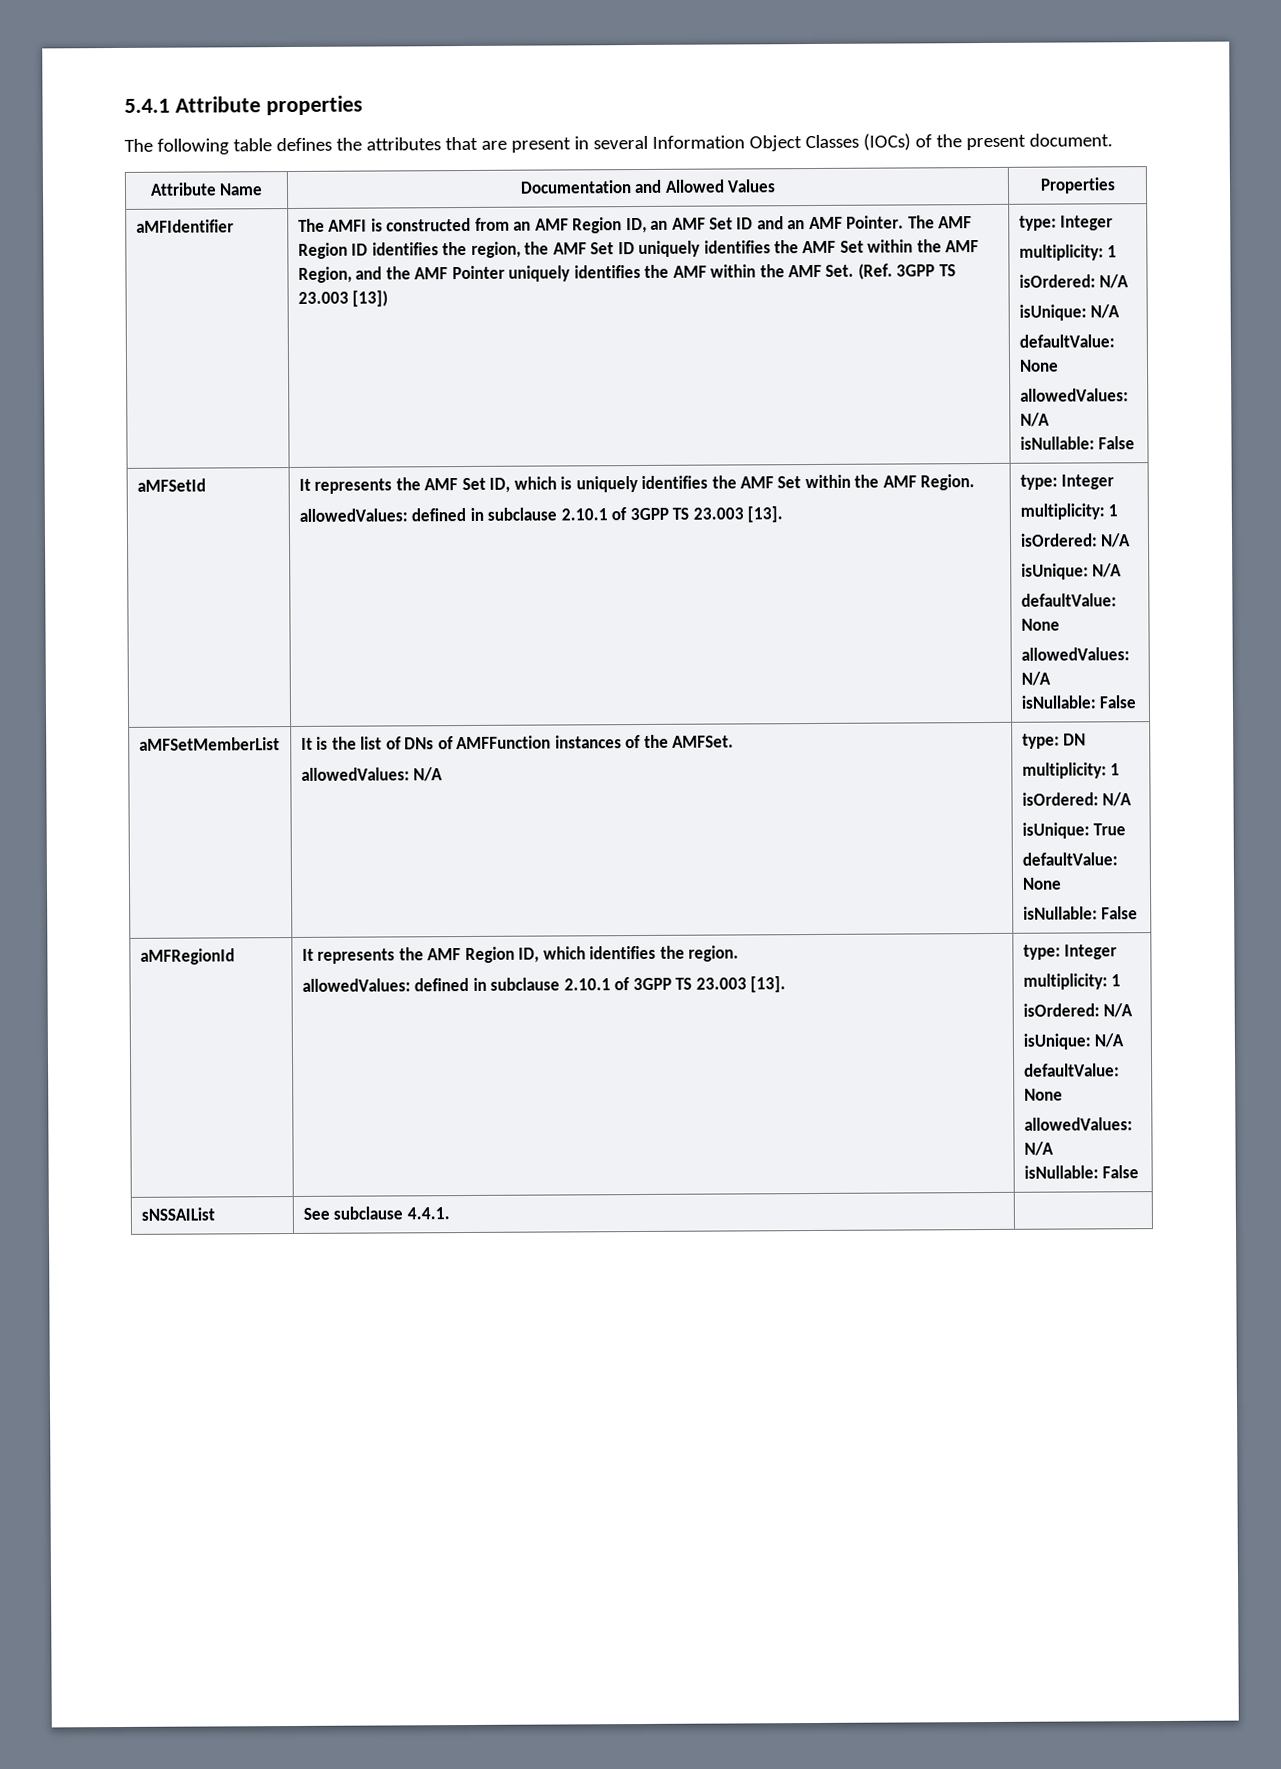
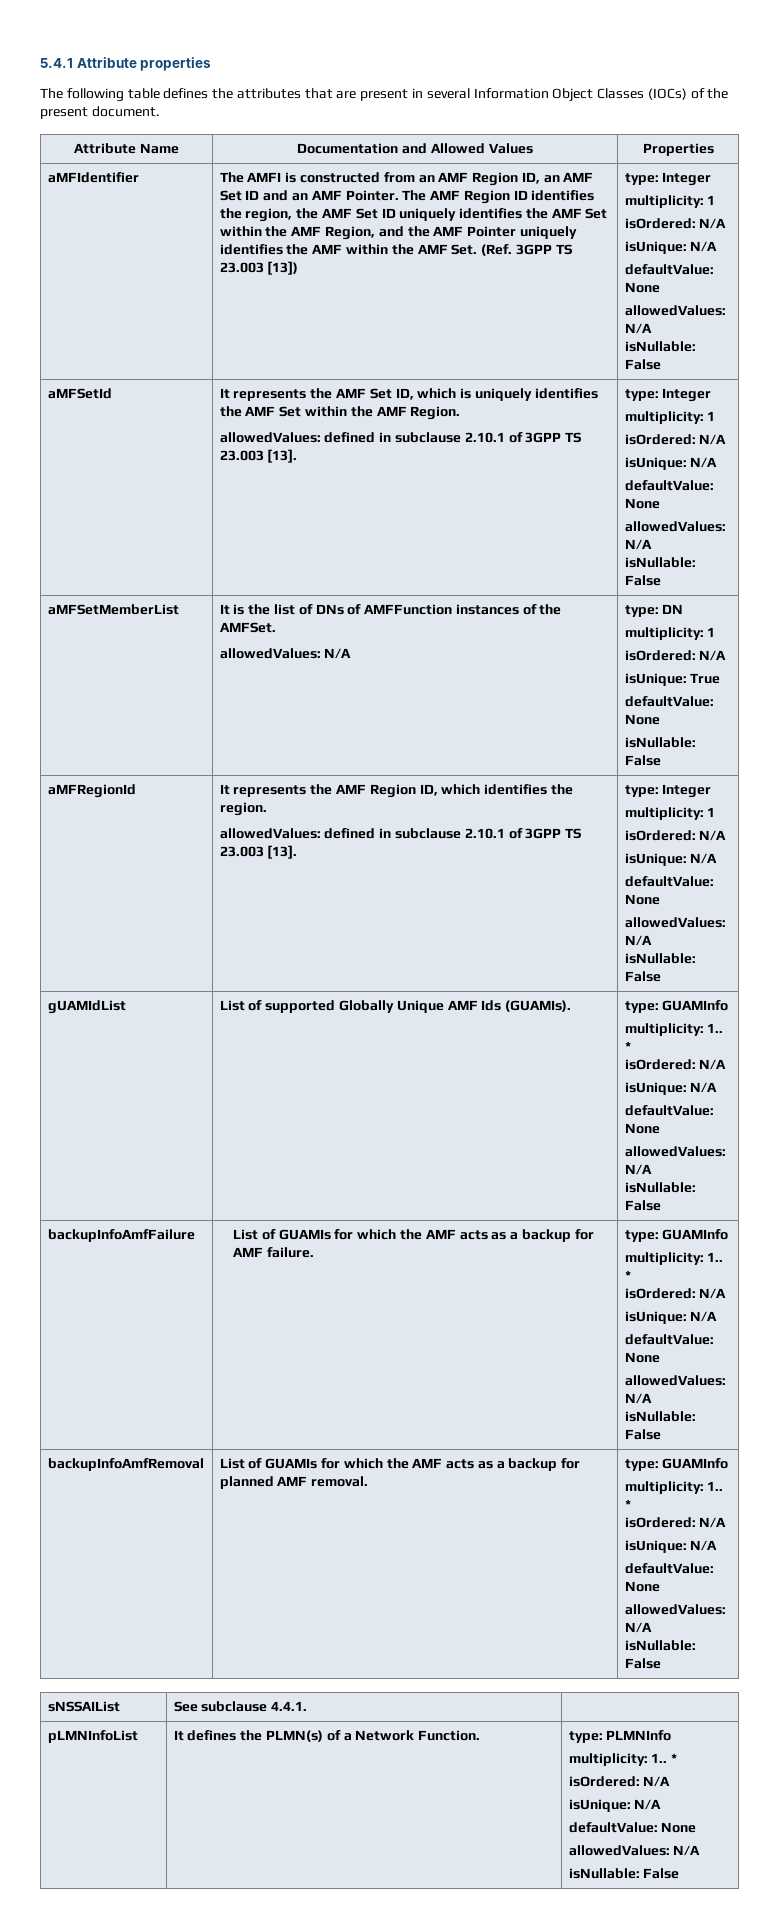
[140,1207,215,1221] [302,1206,450,1220] sNSSAIList | See subclause 4.4.1. | -> [47,1000,126,1014] [219,1000,572,1013] [624,1000,729,1013] [624,1023,724,1036] [624,1041,631,1051] [624,1059,727,1070] [624,1082,718,1095] [624,1105,714,1116] [624,1123,660,1134] [624,1146,726,1157] [624,1164,652,1175] [624,1182,696,1193] [624,1200,661,1211] [47,1229,195,1242] [233,1229,594,1242] [233,1247,314,1258] [624,1229,729,1242] [624,1252,724,1265] [624,1270,631,1280] [624,1288,727,1299] [624,1311,718,1324] [624,1334,714,1345] [624,1352,660,1363] [624,1375,726,1386] [624,1393,652,1404] [624,1411,696,1422] [624,1429,661,1440] [47,1458,204,1471] [219,1458,581,1471] [219,1476,369,1489] [624,1458,729,1471] [624,1481,724,1494] [624,1499,631,1509] [624,1517,727,1528] [624,1540,718,1553] [624,1563,714,1574] [624,1581,660,1592] [624,1604,726,1615] [624,1622,652,1633] [624,1640,696,1651] [624,1658,661,1669] [47,1701,120,1712] [173,1701,308,1712] [47,1730,138,1743] [173,1730,481,1742] [568,1730,672,1743] [568,1753,678,1766] [568,1776,671,1787] [568,1799,662,1812] [568,1822,697,1833] [568,1845,701,1856] [568,1868,680,1879] gUAMIdList | List of supported Globally Unique AMF Ids (GUAMIs). | type: GUAMInfo // multiplicity: 1.. * // isOrdered: N/A // isUnique: N/A // defaultValue: None // allowedValues: N/A // isNullable: False // backupInfoAmfFailure | List of GUAMIs for which the AMF acts as a backup for AMF failure. | type: GUAMInfo // multiplicity: 1.. * // isOrdered: N/A // isUnique: N/A // defaultValue: None // allowedValues: N/A // isNullable: False // backupInfoAmfRemoval | List of GUAMIs for which the AMF acts as a backup for planned AMF removal. | type: GUAMInfo // multiplicity: 1.. * // isOrdered: N/A // isUnique: N/A // defaultValue: None // allowedValues: N/A // isNullable: False // sNSSAIList | See subclause 4.4.1. | // pLMNInfoList | It defines the PLMN(s) of a Network Function. | type: PLMNInfo // multiplicity: 1.. * // isOrdered: N/A // isUnique: N/A // defaultValue: None // allowedValues: N/A // isNullable: False

